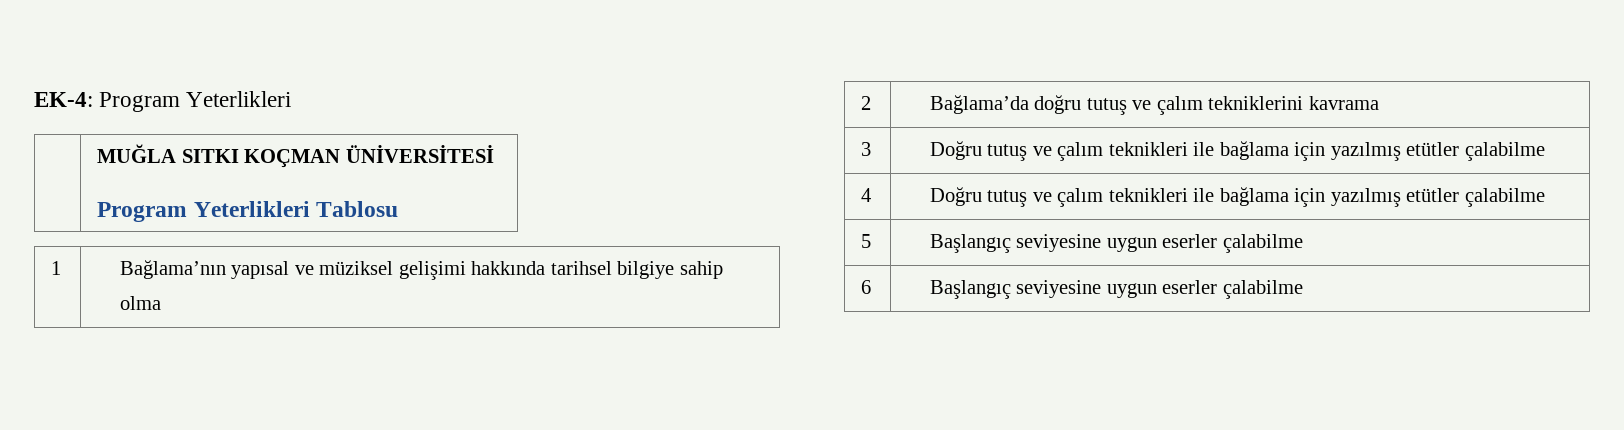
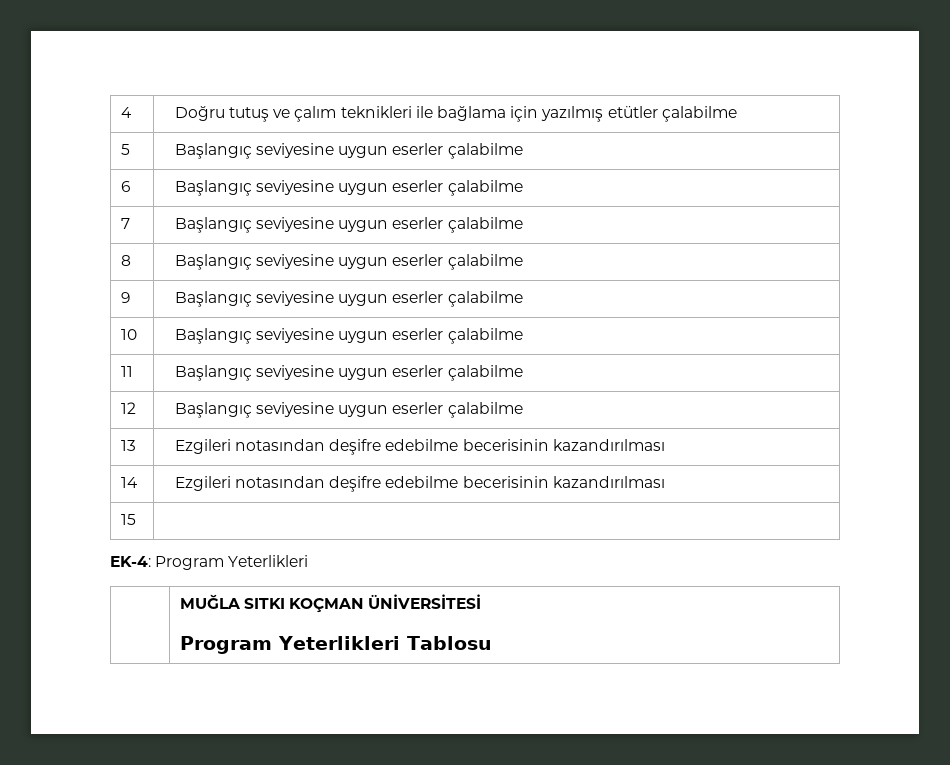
[34,91,292,112] [97,144,494,168] [97,201,399,222] [51,261,62,275] [119,260,723,280] [119,296,161,310] [861,96,872,110] [929,95,1379,115] [861,142,872,156] [929,141,1545,161] EK-4: Program Yeterlikleri // | MUĞLA SITKI KOÇMAN ÜNİVERSİTESİ // Program Yeterlikleri Tablosu // 1 | Bağlama’nın yapısal ve müziksel gelişimi hakkında tarihsel bilgiye sahip olma // 2 | Bağlama’da doğru tutuş ve çalım tekniklerini kavrama // 3 | Doğru tutuş ve çalım teknikleri ile bağlama için yazılmış etütler çalabilme // -> (120, 112) none
(1303, 289) none -> [120,218,130,229] [174,217,523,233] [120,255,131,266] [174,254,523,270] [120,292,130,303] [174,291,523,307] [120,329,137,340] [174,328,523,344] [120,366,133,377] [174,365,523,381] [120,402,136,414] [174,402,523,418] [120,440,136,451] [174,439,665,455] [120,477,138,488] [174,476,665,492] [120,514,136,525] [110,555,309,570] [179,594,482,613] [179,636,492,654] // 7 | Başlangıç seviyesine uygun eserler çalabilme // 8 | Başlangıç seviyesine uygun eserler çalabilme // 9 | Başlangıç seviyesine uygun eserler çalabilme // 10 | Başlangıç seviyesine uygun eserler çalabilme // 11 | Başlangıç seviyesine uygun eserler çalabilme // 12 | Başlangıç seviyesine uygun eserler çalabilme // 13 | Ezgileri notasından deşifre edebilme becerisinin kazandırılması // 14 | Ezgileri notasından deşifre edebilme becerisinin kazandırılması // 15 | // EK-4: Program Yeterlikleri // | MUĞLA SITKI KOÇMAN ÜNİVERSİTESİ // Program Yeterlikleri Tablosu

